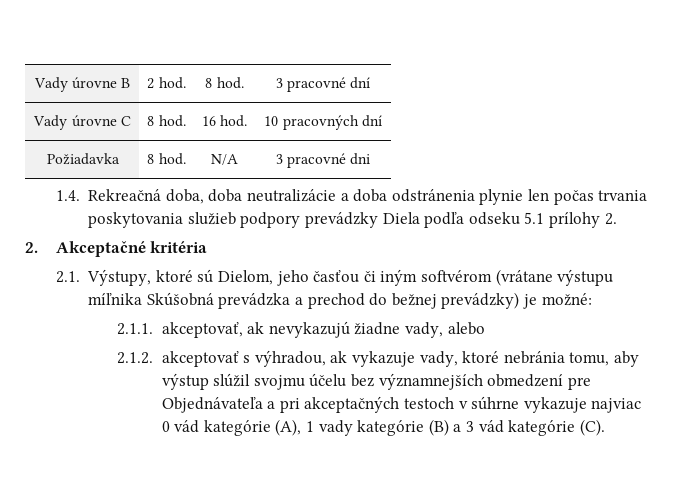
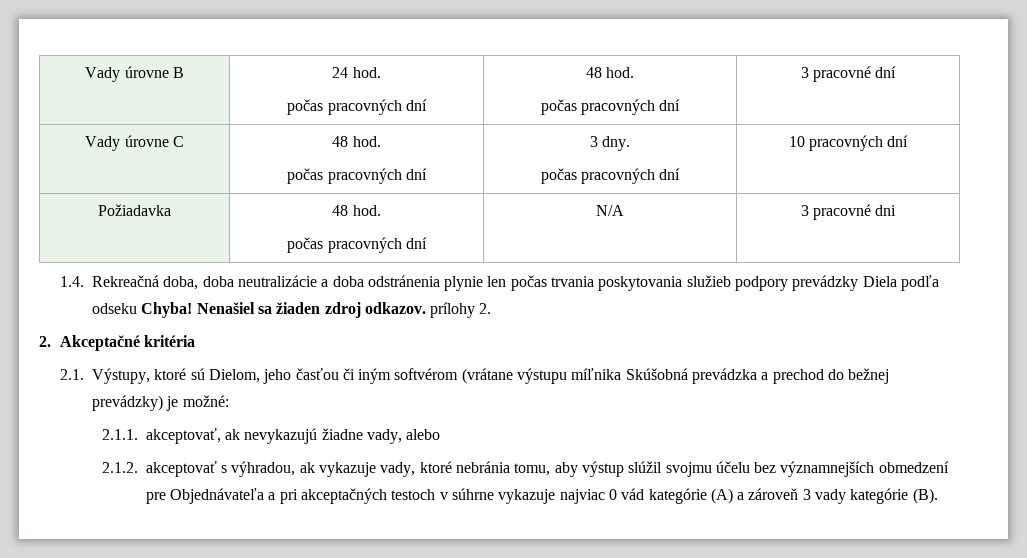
[147,77,186,89] [205,77,244,89] 2 hod. | 8 hod. -> [332,67,381,78] [287,99,427,115] [585,67,635,78] [540,99,681,115] 24 hod. // počas pracovných dní | 48 hod. // počas pracovných dní
[147,115,186,127] [201,115,248,127] 8 hod. | 16 hod. -> [332,136,381,147] [287,168,427,184] [589,136,631,151] [540,168,681,184] 48 hod. // počas pracovných dní | 3 dny. // počas pracovných dní
[147,153,186,165] 8 hod. -> [332,205,381,216] [287,237,427,253] 48 hod. // počas pracovných dní
[524,212,545,224] 5.1 -> [141,302,426,318] Chyba! Nenašiel sa žiaden zdroj odkazov.
[275,419,605,436] (A), 1 vady kategórie (B) a 3 vád kategórie (C). -> [710,488,938,504] (A) a zároveň 3 vady kategórie (B).

